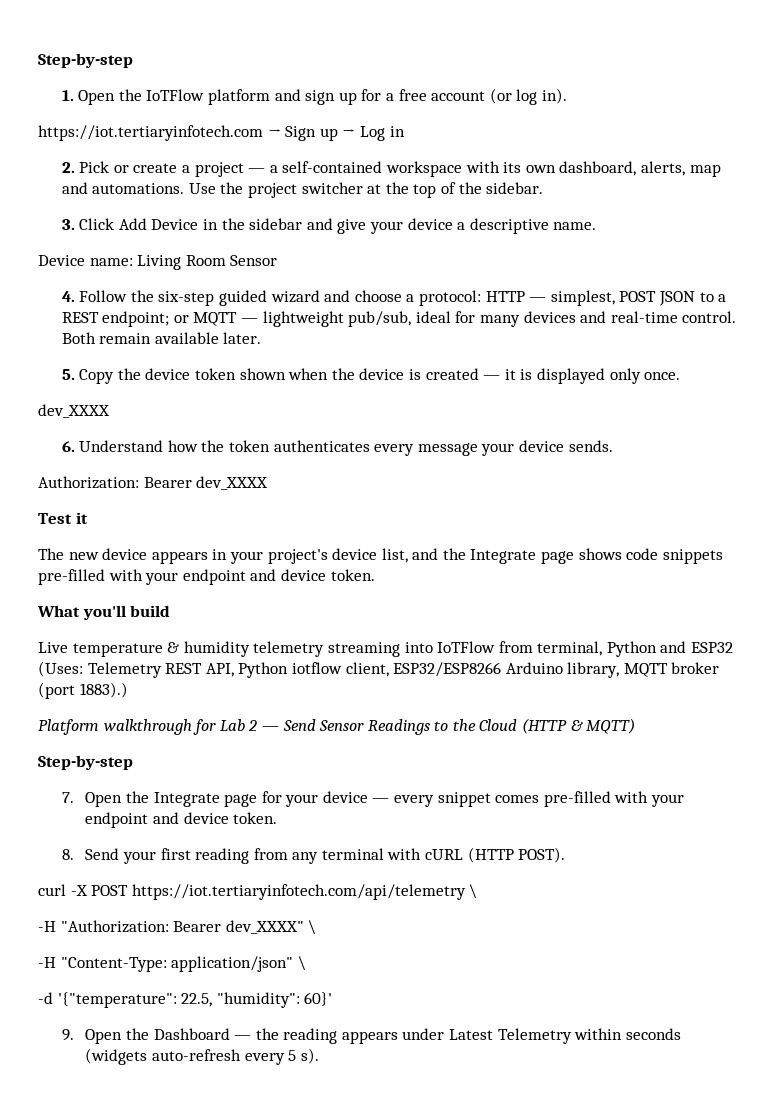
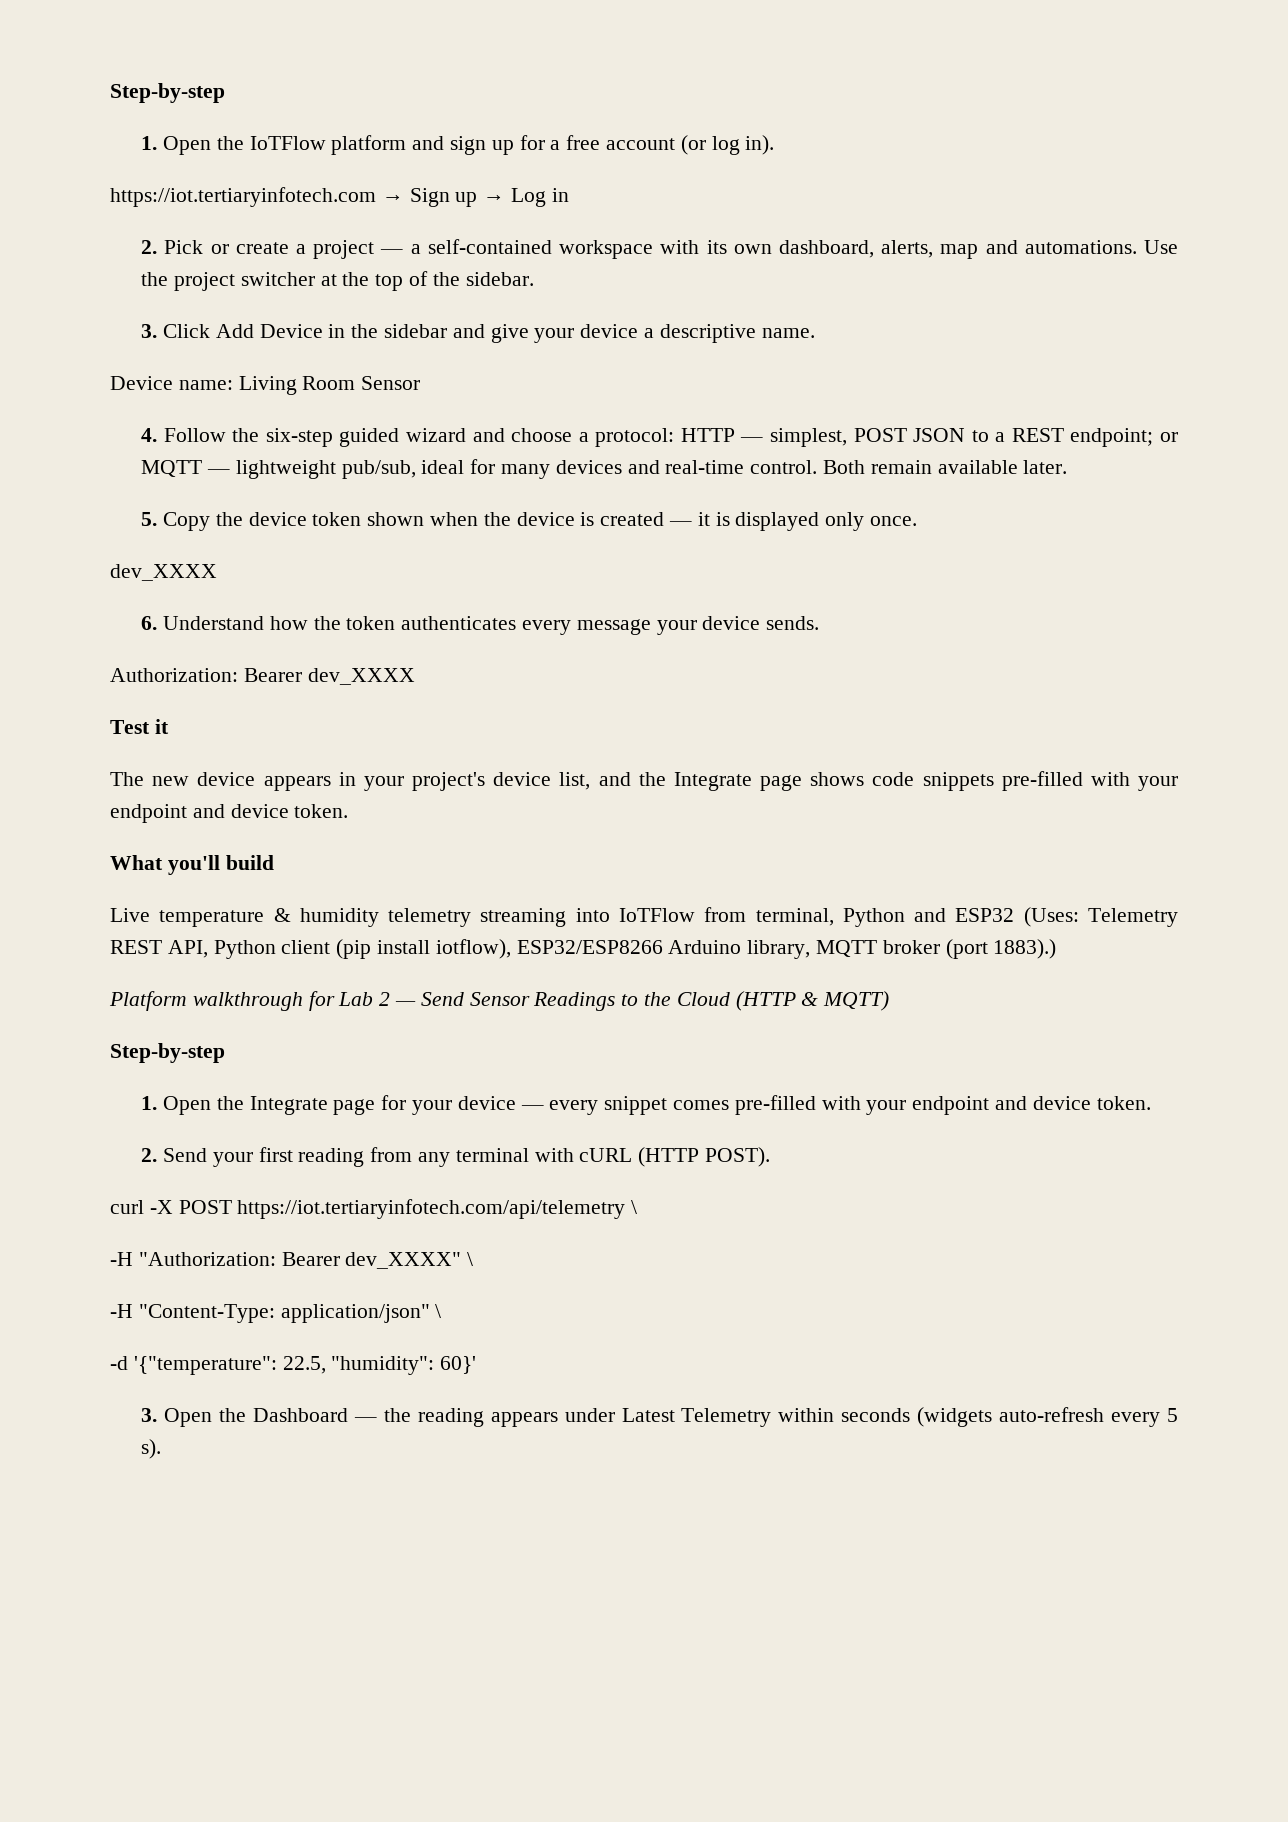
[291,662,389,677] iotflow client, -> [281,939,511,959] client (pip install iotflow),
[61,792,74,803] 7. -> [141,1096,158,1110] 1.
[61,849,74,860] 8. -> [141,1148,158,1162] 2.
[61,1029,74,1041] 9. -> [141,1408,158,1422] 3.

